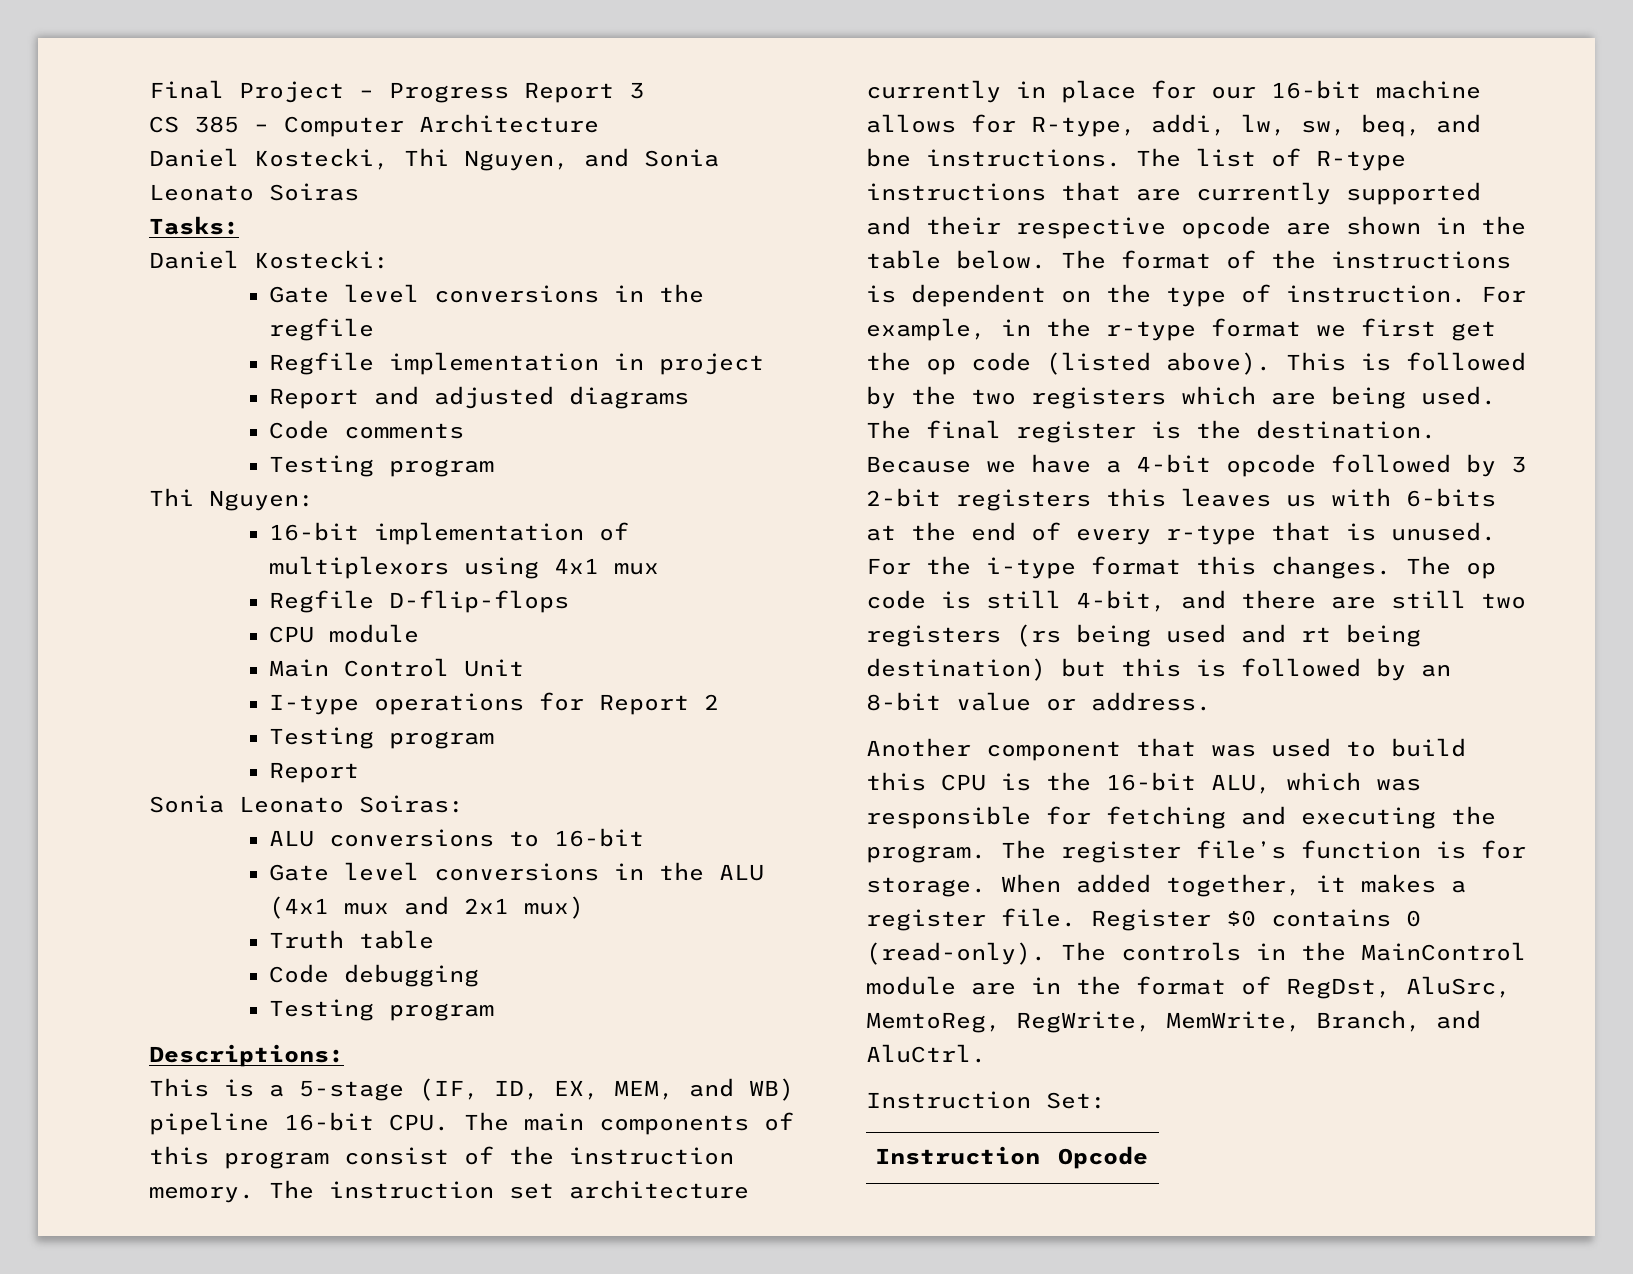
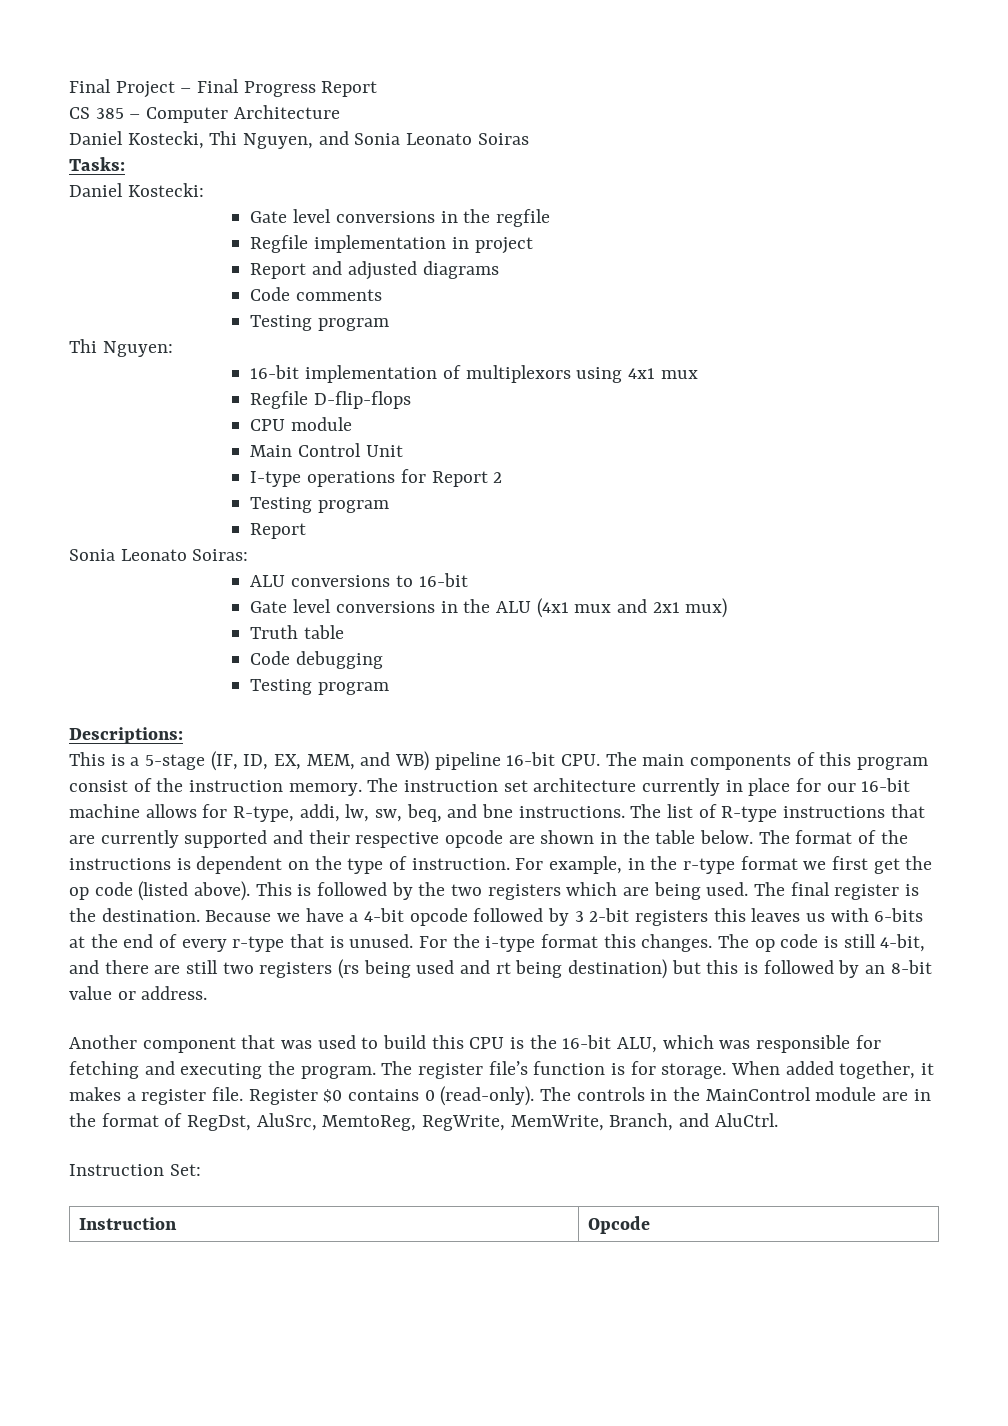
(374, 94) none -> [197,79,240,93] Final
[629,82,644,99] 3 -> (378, 89) none

